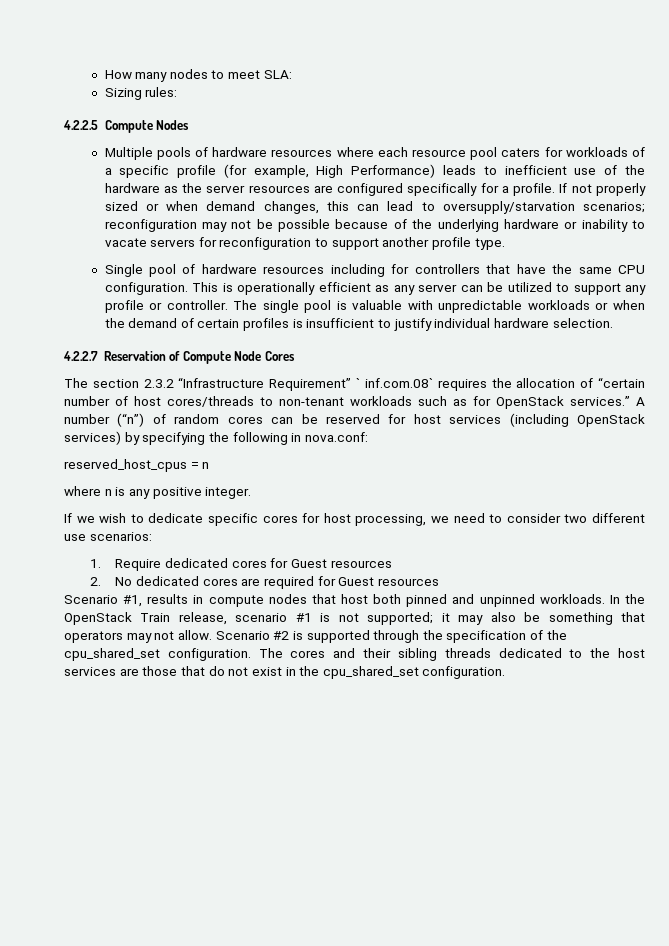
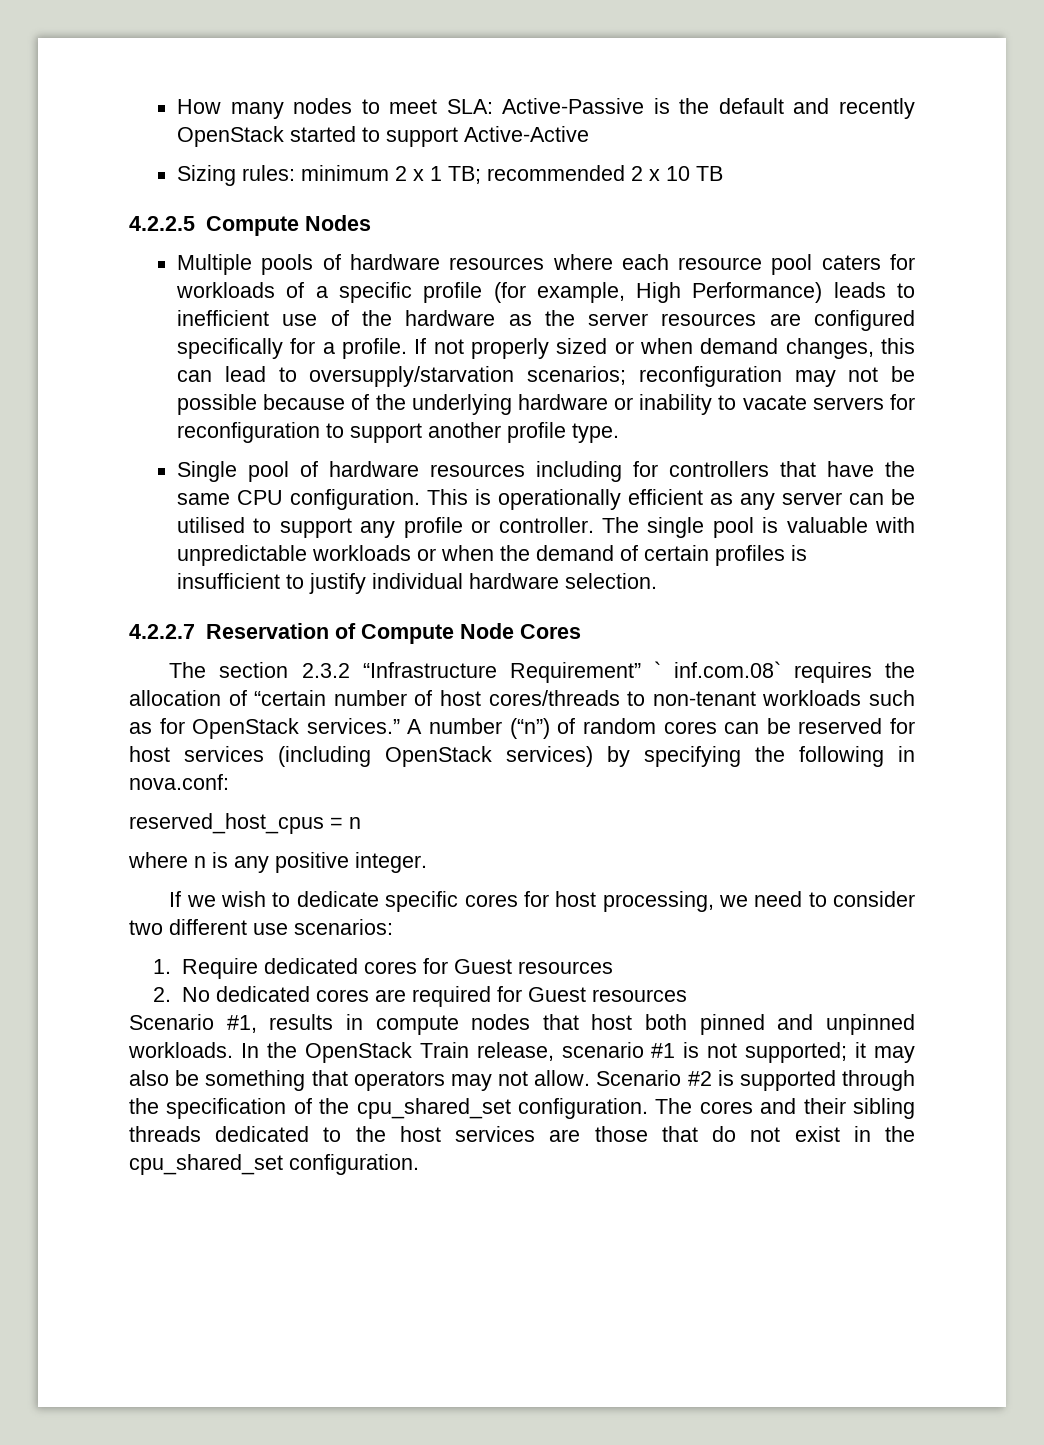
[104,87,178,100] // Sizing rules: -> [502,98,916,119] [177,126,590,147] [177,165,724,186] Active-Passive is the default and recently OpenStack started to support Active-Active // Sizing rules: minimum 2 x 1 TB; recommended 2 x 10 TB
[507,282,552,292] utilized -> [177,517,246,533] utilised

